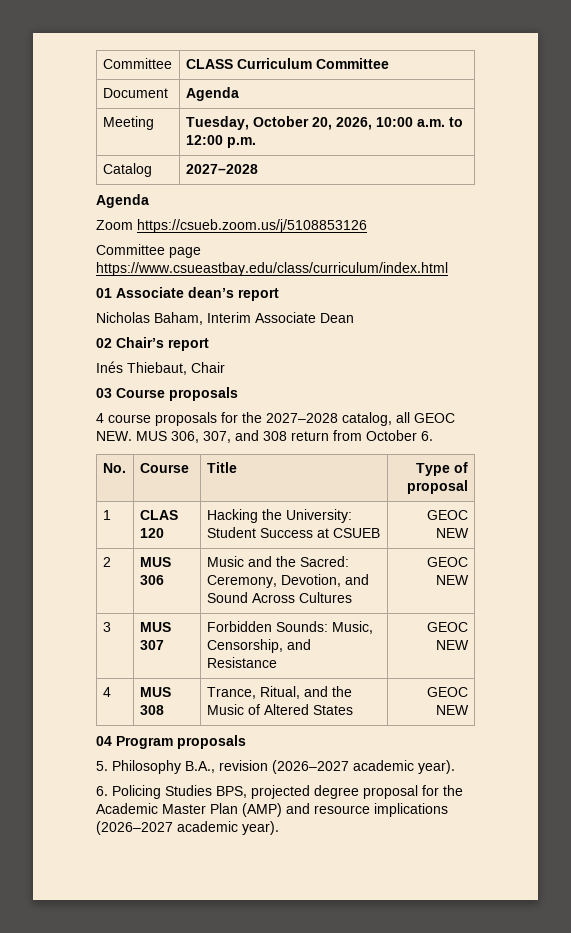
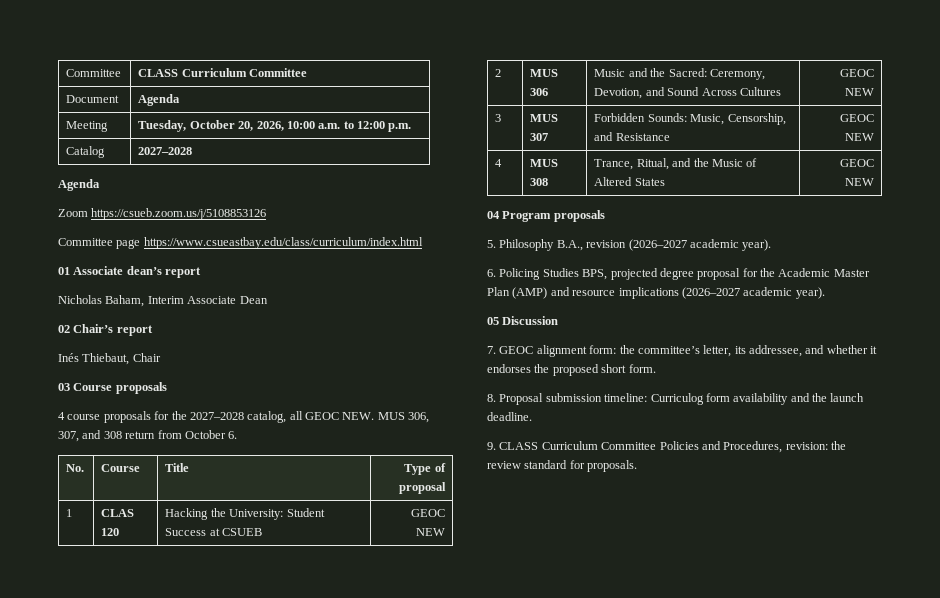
(279, 828) none -> [487,316,559,325] [487,345,878,357] [487,364,656,376] [487,393,865,405] [487,412,532,421] [487,441,846,453] [487,460,638,472] // 05 Discussion // 7. GEOC alignment form: the committee’s letter, its addressee, and whether it endorses the proposed short form. // 8. Proposal submission timeline: Curriculog form availability and the launch deadline. // 9. CLASS Curriculum Committee Policies and Procedures, revision: the review standard for proposals.

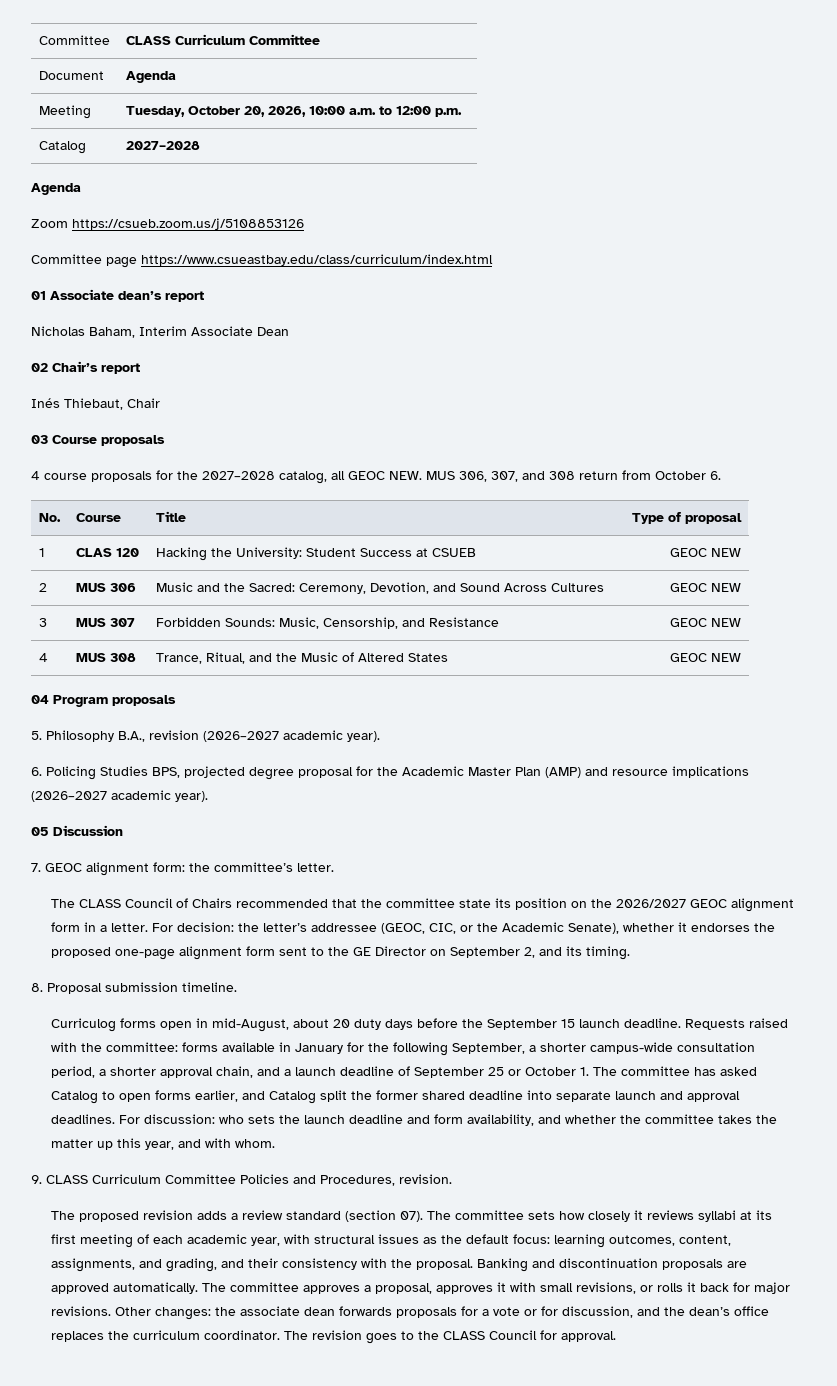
[703,345,825,357] letter, its addressee, and -> [297,863,334,872] [50,898,794,912] [50,922,619,934] letter. // The CLASS Council of Chairs recommended that the committee state its position on the 2026/2027 GEOC alignment form in a letter. For decision: the letter’s addressee (GEOC, CIC, or the Academic Senate),
[601,364,656,373] [487,393,865,405] [487,412,532,421] short form. // 8. Proposal submission timeline: Curriculog form availability and the launch deadline. -> [114,946,630,960] [31,982,237,994] [50,1018,788,1032] [50,1042,755,1056] [50,1066,757,1078] [50,1090,740,1104] [50,1114,777,1126] [50,1138,275,1150] one-page alignment form sent to the GE Director on September 2, and its timing. // 8. Proposal submission timeline. // Curriculog forms open in mid-August, about 20 duty days before the September 15 launch deadline. Requests raised with the committee: forms available in January for the following September, a shorter campus-wide consultation period, a shorter approval chain, and a launch deadline of September 25 or October 1. The committee has asked Catalog to open forms earlier, and Catalog split the former shared deadline into separate launch and approval deadlines. For discussion: who sets the launch deadline and form availability, and whether the committee takes the matter up this year, and with whom.
[785,441,846,450] [487,460,638,472] revision: the review standard for proposals. -> [399,1174,452,1184] [50,1210,772,1222] [50,1234,731,1248] [50,1258,747,1272] [50,1282,790,1294] [50,1306,769,1320] [50,1330,616,1344] revision. // The proposed revision adds a review standard (section 07). The committee sets how closely it reviews syllabi at its first meeting of each academic year, with structural issues as the default focus: learning outcomes, content, assignments, and grading, and their consistency with the proposal. Banking and discontinuation proposals are approved automatically. The committee approves a proposal, approves it with small revisions, or rolls it back for major revisions. Other changes: the associate dean forwards proposals for a vote or for discussion, and the dean’s office replaces the curriculum coordinator. The revision goes to the CLASS Council for approval.

